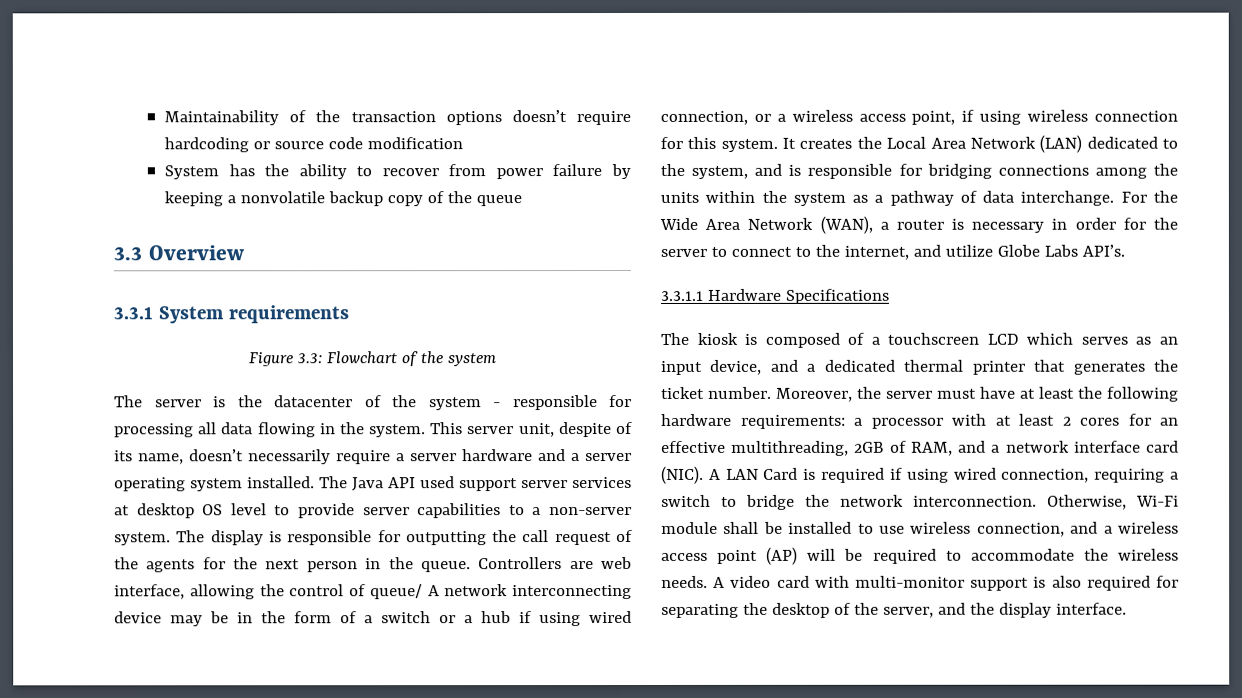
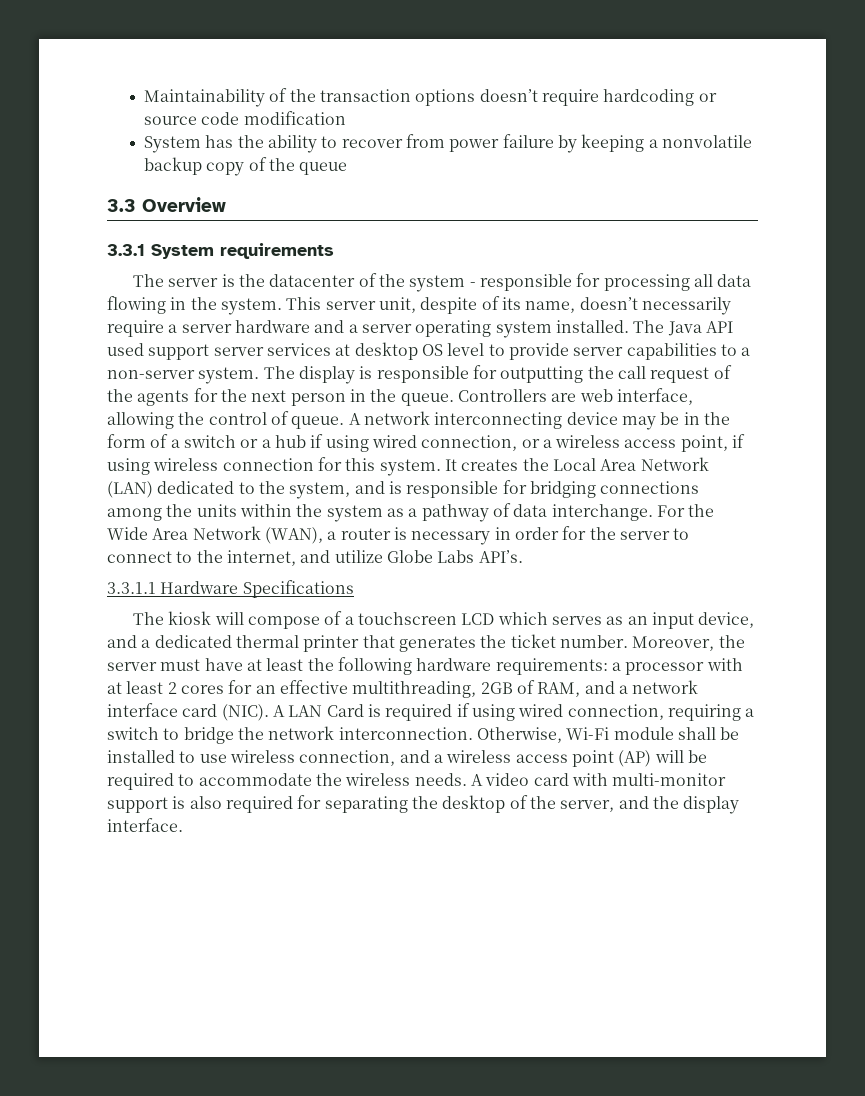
[249,351,497,367] // Figure 3.3: Flowchart of the system -> (334, 251) none
[369,584,423,600] queue/ -> [291,416,345,429] queue.
[744,332,840,348] is composed -> [214,612,321,629] will compose

